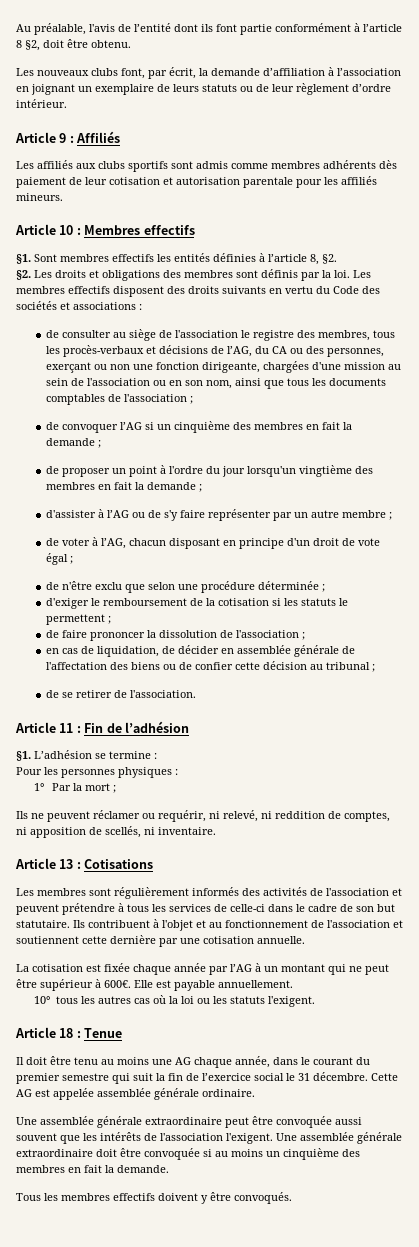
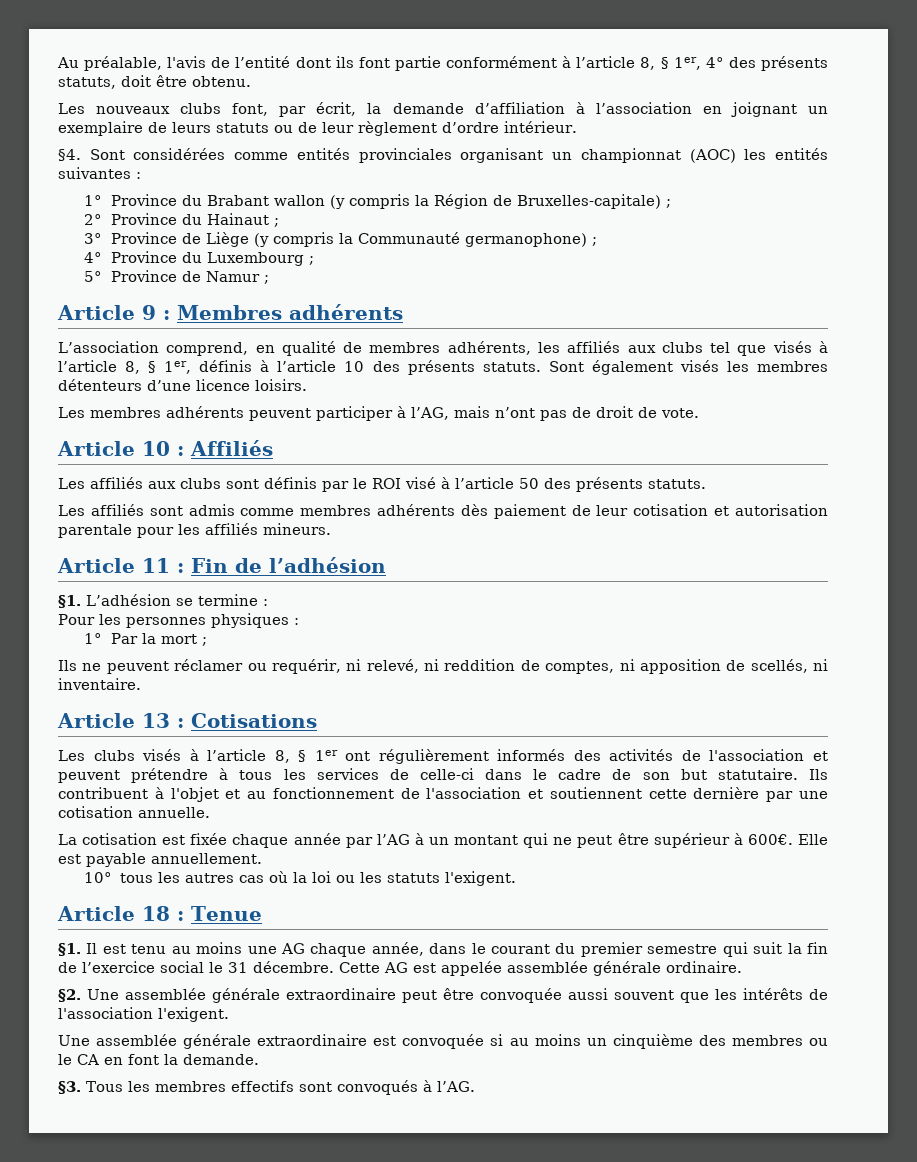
[16,40,40,51] 8 §2, -> [640,56,829,71] [58,77,116,89] 8, § 1er, 4° des présents statuts,
[15,132,67,143] // Article 9 -> [58,148,829,163] [58,167,141,179] [84,194,671,209] [84,213,279,227] [84,232,597,247] [84,251,314,266] [84,270,269,284] [57,304,403,320] [58,341,829,356] [58,360,829,375] [58,379,307,391] [58,406,699,421] [57,441,170,456] // §4. Sont considérées comme entités provinciales organisant un championnat (AOC) les entités suivantes : // 1° Province du Brabant wallon (y compris la Région de Bruxelles-capitale) ; // 2° Province du Hainaut ; // 3° Province de Liège (y compris la Communauté germanophone) ; // 4° Province du Luxembourg ; // 5° Province de Namur ; // Article 9 : Membres adhérents // L’association comprend, en qualité de membres adhérents, les affiliés aux clubs tel que visés à l’article 8, § 1er, définis à l’article 10 des présents statuts. Sont également visés les membres détenteurs d’une licence loisirs. // Les membres adhérents peuvent participer à l’AG, mais n’ont pas de droit de vote. // Article 10
[128,161,168,172] sportifs -> [226,477,706,492] [58,504,144,516] sont définis par le ROI visé à l’article 50 des présents statuts. // Les affiliés
[15,224,195,235] [16,253,337,265] [16,269,371,281] [16,286,380,297] [16,301,142,310] [46,329,396,341] [46,345,385,357] [46,361,402,373] [46,378,387,389] [46,394,194,405] [46,421,353,433] [46,438,102,448] [46,465,374,477] [46,482,203,492] [46,509,393,521] [46,537,381,549] [46,553,74,565] [46,581,326,593] [46,598,349,609] [46,614,112,625] [46,630,306,641] [46,645,356,657] [46,661,376,672] [46,690,197,698] // Article 10 : Membres effectifs // §1. Sont membres effectifs les entités définies à l’article 8, §2. // §2. Les droits et obligations des membres sont définis par la loi. Les membres effectifs disposent des droits suivants en vertu du Code des sociétés et associations : // de consulter au siège de l'association le registre des membres, tous les procès-verbaux et décisions de l’AG, du CA ou des personnes, exerçant ou non une fonction dirigeante, chargées d'une mission au sein de l'association ou en son nom, ainsi que tous les documents comptables de l'association ; // de convoquer l’AG si un cinquième des membres en fait la demande ; // de proposer un point à l'ordre du jour lorsqu'un vingtième des membres en fait la demande ; // d'assister à l’AG ou de s'y faire représenter par un autre membre ; // de voter à l’AG, chacun disposant en principe d'un droit de vote égal ; // de n'être exclu que selon une procédure déterminée ; // d'exiger le remboursement de la cotisation si les statuts le permettent ; // de faire prononcer la dissolution de l'association ; // en cas de liquidation, de décider en assemblée générale de l'affectation des biens ou de confier cette décision au tribunal ; // de se retirer de l'association. -> (331, 529) none
[37,888,111,896] membres sont -> [93,749,371,763] clubs visés à l’article 8, § 1er ont
[16,1056,71,1065] Il doit être -> [58,943,126,956] §1. Il est
(255, 1093) none -> [58,989,81,1002] §2.
[276,1132,402,1144] [16,1148,141,1157] Une assemblée générale extraordinaire doit être -> [58,1034,397,1049] // Une assemblée générale extraordinaire est
[68,1165,102,1173] en fait -> [809,1038,829,1046] [58,1054,159,1065] ou le CA en font
(169, 1169) none -> [58,1081,81,1094] §3.
[158,1192,292,1204] doivent y être convoqués. -> [298,1080,475,1095] sont convoqués à l’AG.

